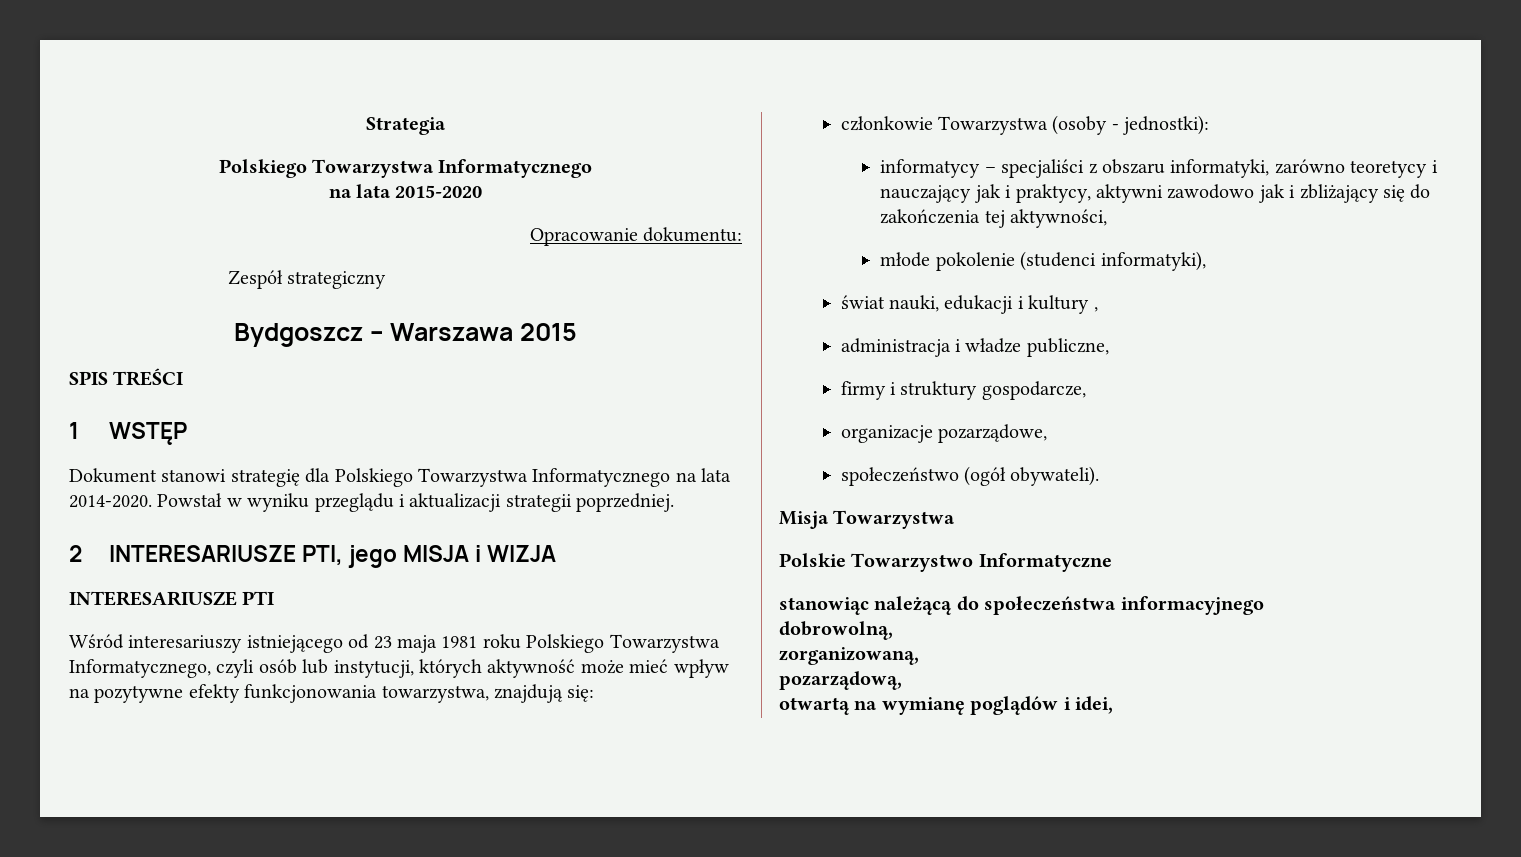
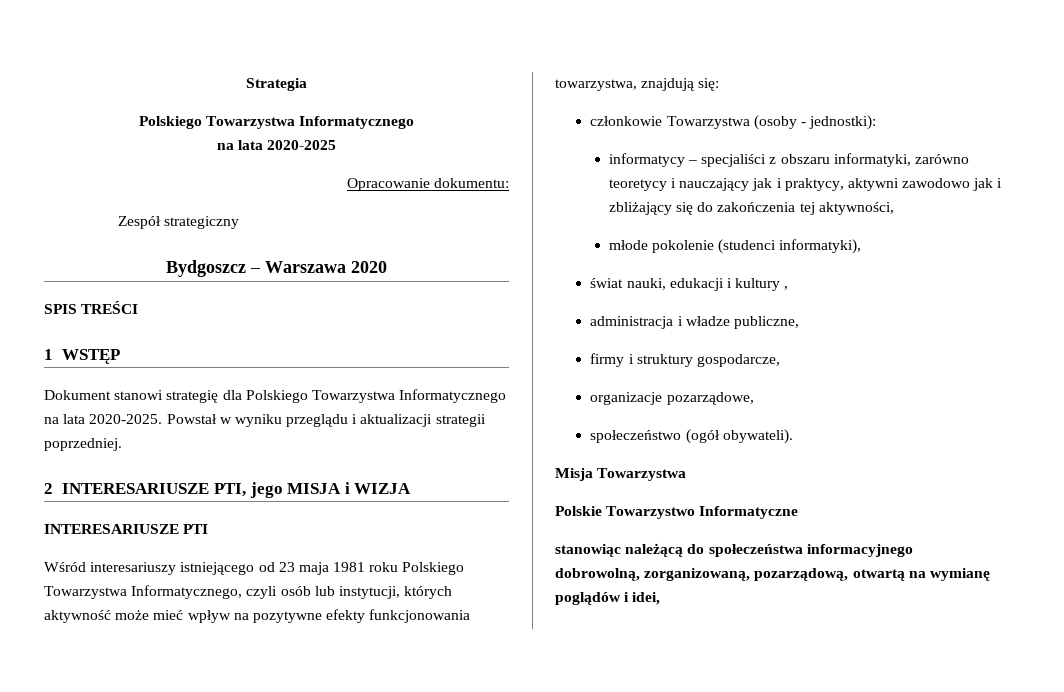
[395,185,483,198] 2015-2020 -> [267,140,337,150] 2020-2025
[520,323,578,341] 2015 -> [351,261,387,273] 2020
[69,495,152,508] 2014-2020. -> [89,414,163,424] 2020-2025.
(893, 630) // -> (640, 574) none
(919, 656) // -> (751, 574) none
(902, 680) // -> (849, 574) none

